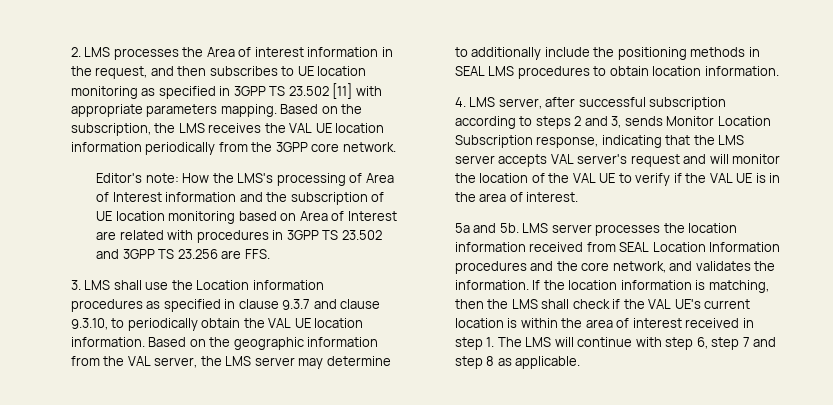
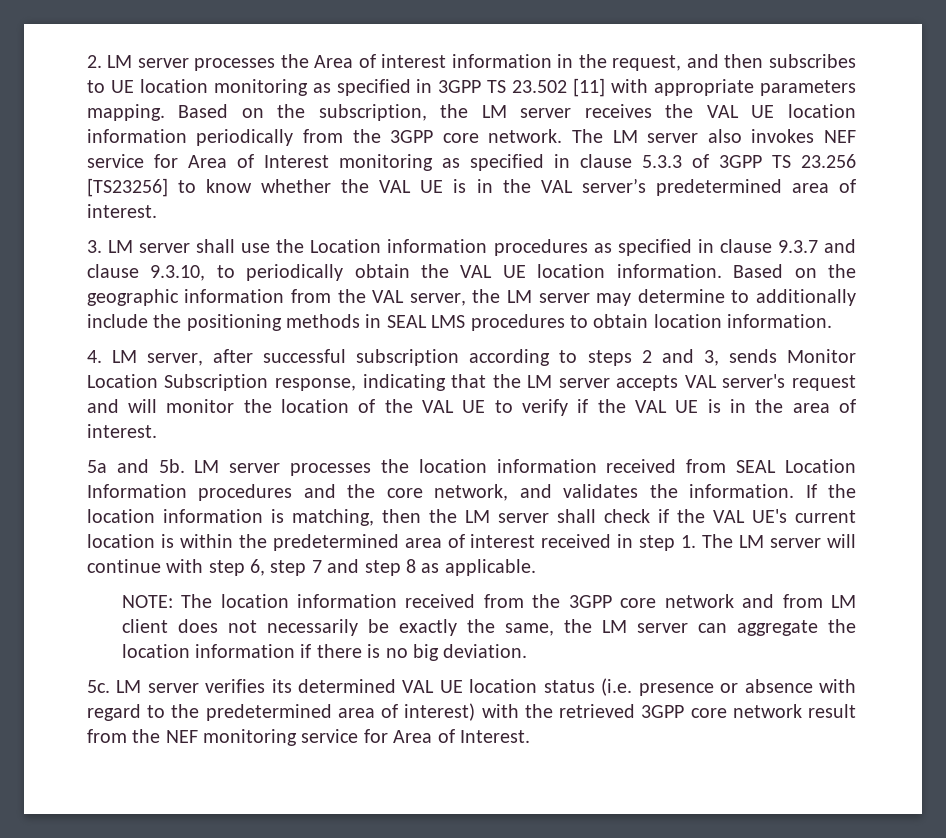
[84,47,111,57] LMS -> [107,55,189,68] LM server
[178,123,205,133] LMS -> [481,105,572,118] LM server
[95,173,394,186] [95,192,385,205] [95,211,397,224] [95,230,382,243] [95,249,270,259] // Editor's note: How the LMS's processing of Area of Interest information and the subscription of UE location monitoring based on Area of Interest are related with procedures in 3GPP TS 23.502 and 3GPP TS 23.256 are FFS. -> [572,129,857,143] [86,154,857,171] [86,178,856,197] [86,204,157,218] The LM server also invokes NEF service for Area of Interest monitoring as specified in clause 5.3.3 of 3GPP TS 23.256 [TS23256] to know whether the VAL UE is in the VAL server’s predetermined area of interest.
[84,280,111,290] LMS -> [107,240,190,253] LM server
[225,356,252,366] LMS -> [507,290,533,303] LM
[469,97,496,107] LMS -> [111,350,137,363] LM
[718,135,745,145] LMS -> [527,375,553,388] LM
[522,223,549,233] LMS -> [194,460,220,473] LM
[511,299,538,309] LMS -> [464,510,549,523] LM server
(583, 323) none -> [272,534,399,551] predetermined
[525,337,552,347] LMS -> [739,535,822,548] LM server
(581, 362) none -> [121,594,857,608] [121,619,856,636] [121,644,528,661] [86,678,857,696] [86,703,856,721] [86,729,531,746] // NOTE: The location information received from the 3GPP core network and from LM client does not necessarily be exactly the same, the LM server can aggregate the location information if there is no big deviation. // 5c. LM server verifies its determined VAL UE location status (i.e. presence or absence with regard to the predetermined area of interest) with the retrieved 3GPP core network result from the NEF monitoring service for Area of Interest.

